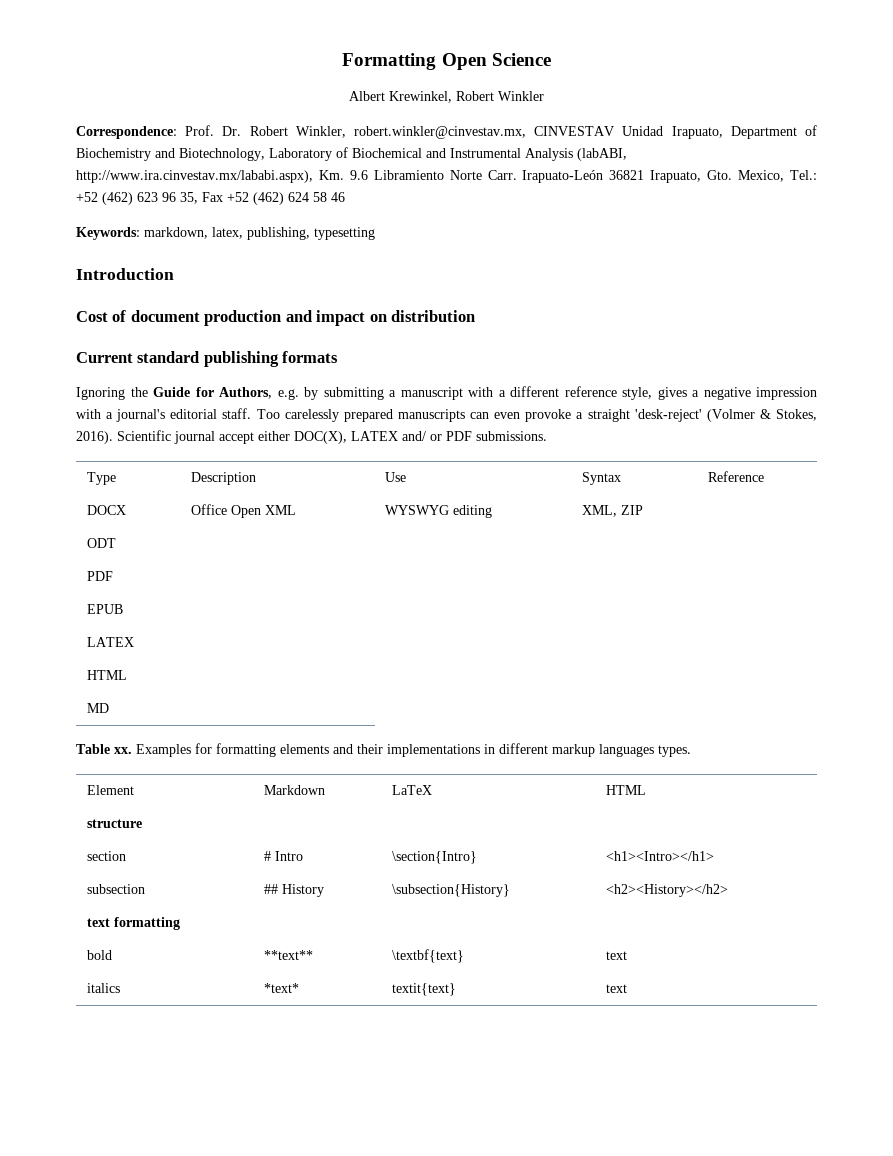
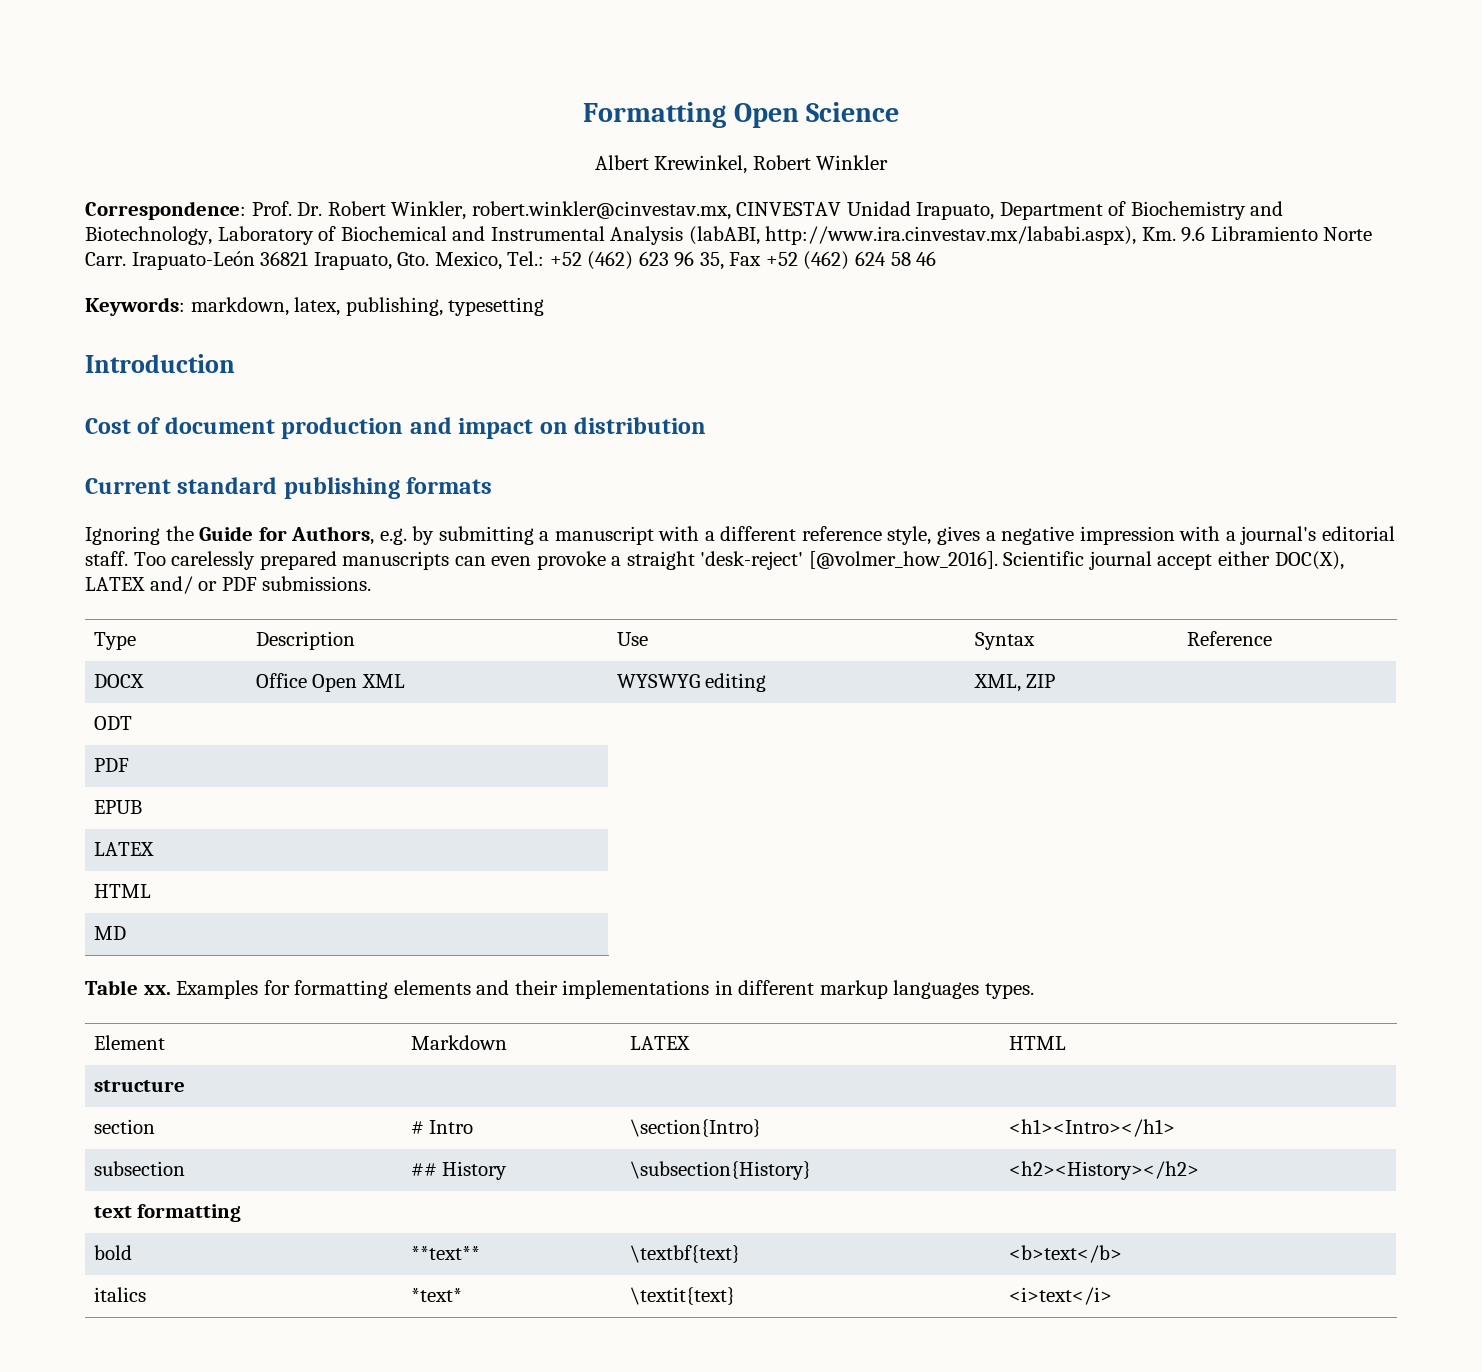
[706,409,818,422] [76,431,113,444] (Volmer & Stokes, 2016). -> [808,551,998,569] [@volmer_how_2016].
[391,785,432,795] LaTeX -> [629,1036,690,1050] LATEX
[605,951,627,960] text -> [1008,1245,1122,1263] <b>text</b>
[391,983,456,996] [605,984,627,993] textit{text} | text -> [629,1287,735,1305] [1008,1287,1112,1305] \textit{text} | <i>text</i>

